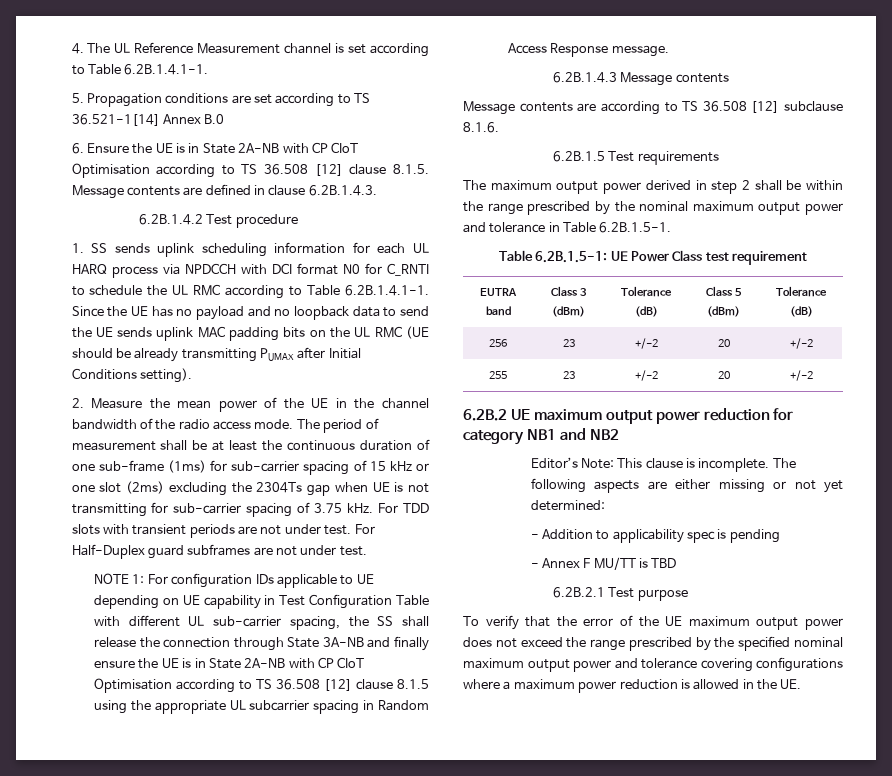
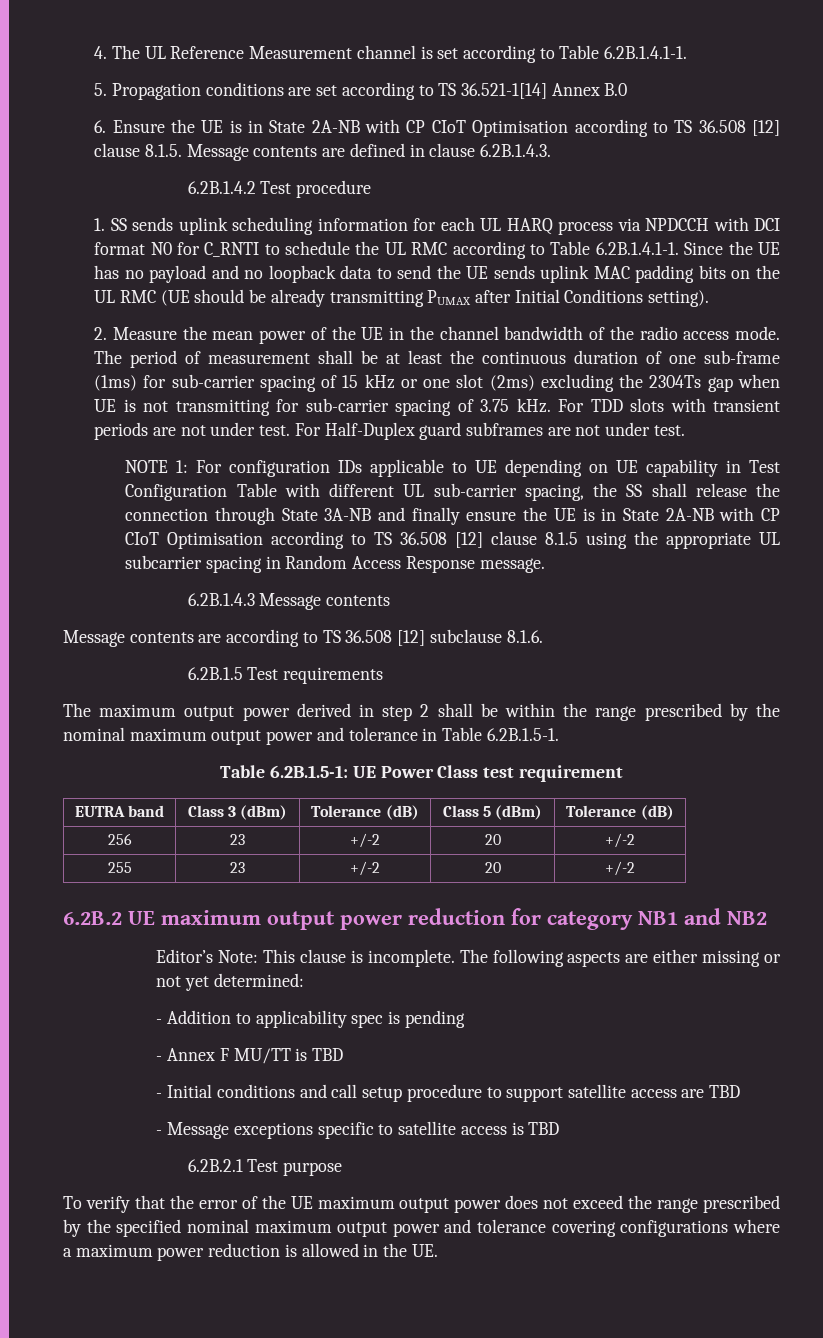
(677, 563) none -> [156,1084,741,1102] [156,1121,560,1139] // - Initial conditions and call setup procedure to support satellite access are TBD // - Message exceptions specific to satellite access is TBD

